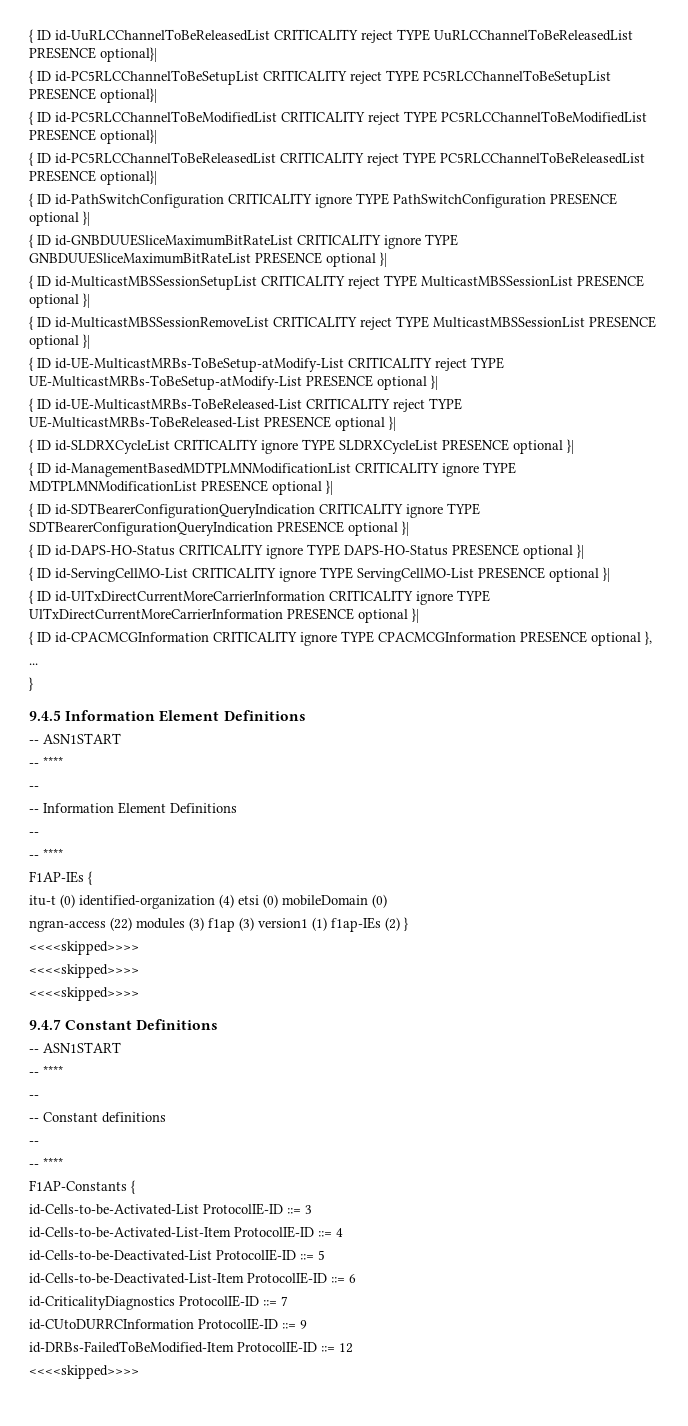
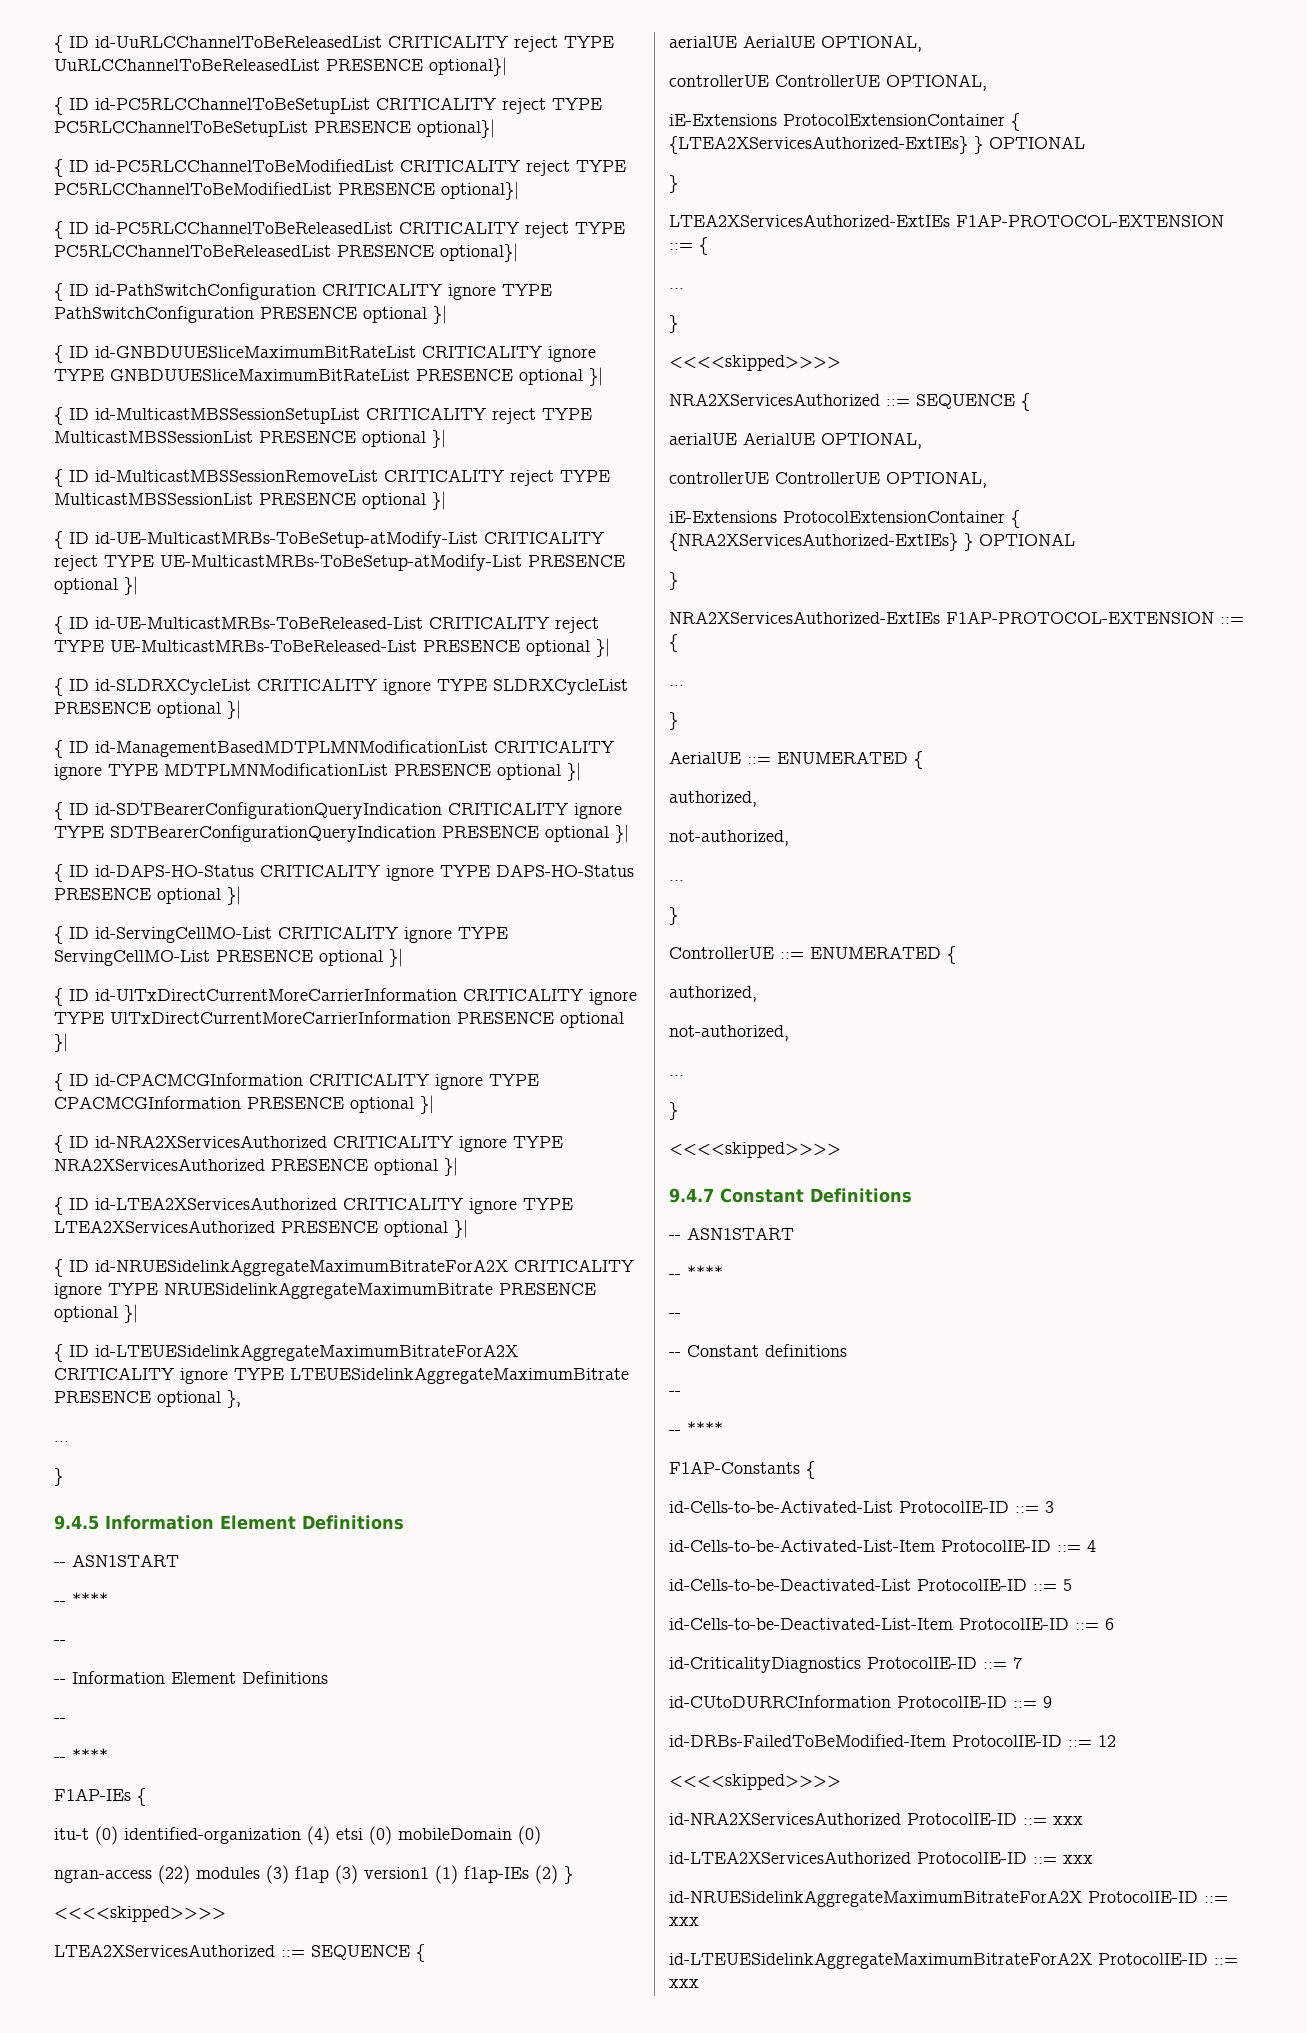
(641, 639) none -> [420,1095,434,1114] [54,1135,563,1153] [54,1157,458,1176] [54,1197,573,1215] [54,1219,468,1238] [54,1259,635,1277] [54,1282,596,1299] [54,1304,138,1323] [54,1344,518,1362] [54,1367,629,1384] [54,1391,221,1407] }| // { ID id-NRA2XServicesAuthorized CRITICALITY ignore TYPE NRA2XServicesAuthorized PRESENCE optional }| // { ID id-LTEA2XServicesAuthorized CRITICALITY ignore TYPE LTEA2XServicesAuthorized PRESENCE optional }| // { ID id-NRUESidelinkAggregateMaximumBitrateForA2X CRITICALITY ignore TYPE NRUESidelinkAggregateMaximumBitrate PRESENCE optional }| // { ID id-LTEUESidelinkAggregateMaximumBitrateForA2X CRITICALITY ignore TYPE LTEUESidelinkAggregateMaximumBitrate PRESENCE optional
[29,964,139,978] <<<<skipped>>>> -> [54,1944,425,1962] [669,35,922,52] [669,74,987,91] [669,113,1020,131] [669,136,1085,154] [669,175,678,193] [669,214,1224,227] [669,237,708,255] [669,288,684,289] [669,315,678,333] [669,355,841,371] [669,393,1030,411] [669,432,922,449] [669,471,987,488] [669,510,1020,528] [669,533,1075,551] [669,572,678,590] [669,611,1244,624] [669,634,678,652] [669,685,684,686] [669,712,678,730] [669,751,923,769] [669,791,757,807] [669,830,789,846] [669,880,684,881] [669,907,678,925] [669,946,956,964] [669,986,757,1002] [669,1025,789,1041] [669,1075,684,1076] [669,1102,678,1120] LTEA2XServicesAuthorized ::= SEQUENCE { // aerialUE AerialUE OPTIONAL, // controllerUE ControllerUE OPTIONAL, // iE-Extensions ProtocolExtensionContainer { {LTEA2XServicesAuthorized-ExtIEs} } OPTIONAL // } // LTEA2XServicesAuthorized-ExtIEs F1AP-PROTOCOL-EXTENSION ::= { // ... // } // <<<<skipped>>>> // NRA2XServicesAuthorized ::= SEQUENCE { // aerialUE AerialUE OPTIONAL, // controllerUE ControllerUE OPTIONAL, // iE-Extensions ProtocolExtensionContainer { {NRA2XServicesAuthorized-ExtIEs} } OPTIONAL // } // NRA2XServicesAuthorized-ExtIEs F1AP-PROTOCOL-EXTENSION ::= { // ... // } // AerialUE ::= ENUMERATED { // authorized, // not-authorized, // ... // } // ControllerUE ::= ENUMERATED { // authorized, // not-authorized, // ... // }
(139, 1372) none -> [669,1812,1083,1825] [669,1851,1093,1864] [669,1890,1228,1907] [669,1917,699,1926] [669,1952,1238,1969] [669,1979,699,1988] // id-NRA2XServicesAuthorized ProtocolIE-ID ::= xxx // id-LTEA2XServicesAuthorized ProtocolIE-ID ::= xxx // id-NRUESidelinkAggregateMaximumBitrateForA2X ProtocolIE-ID ::= xxx // id-LTEUESidelinkAggregateMaximumBitrateForA2X ProtocolIE-ID ::= xxx

